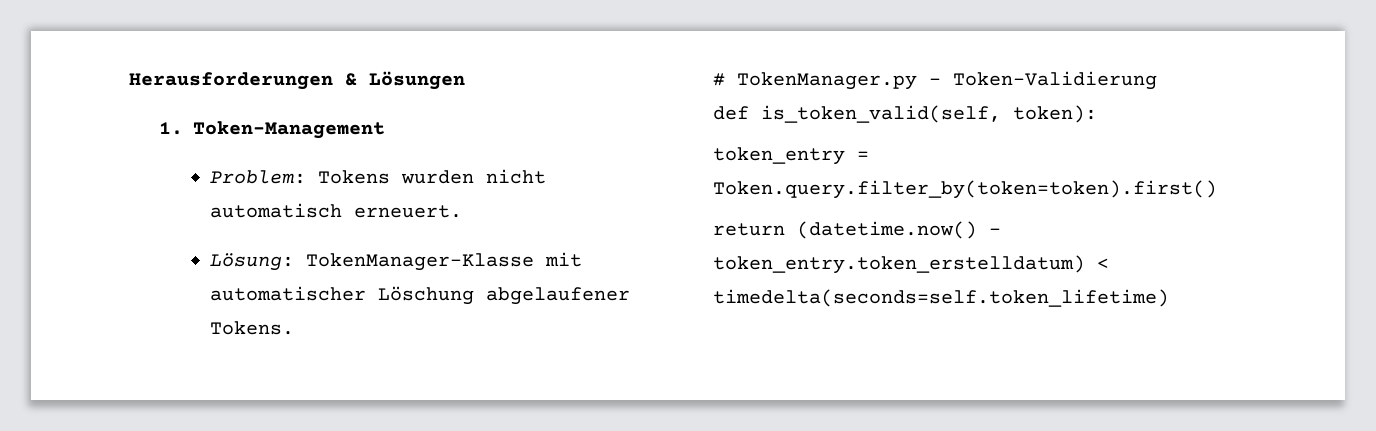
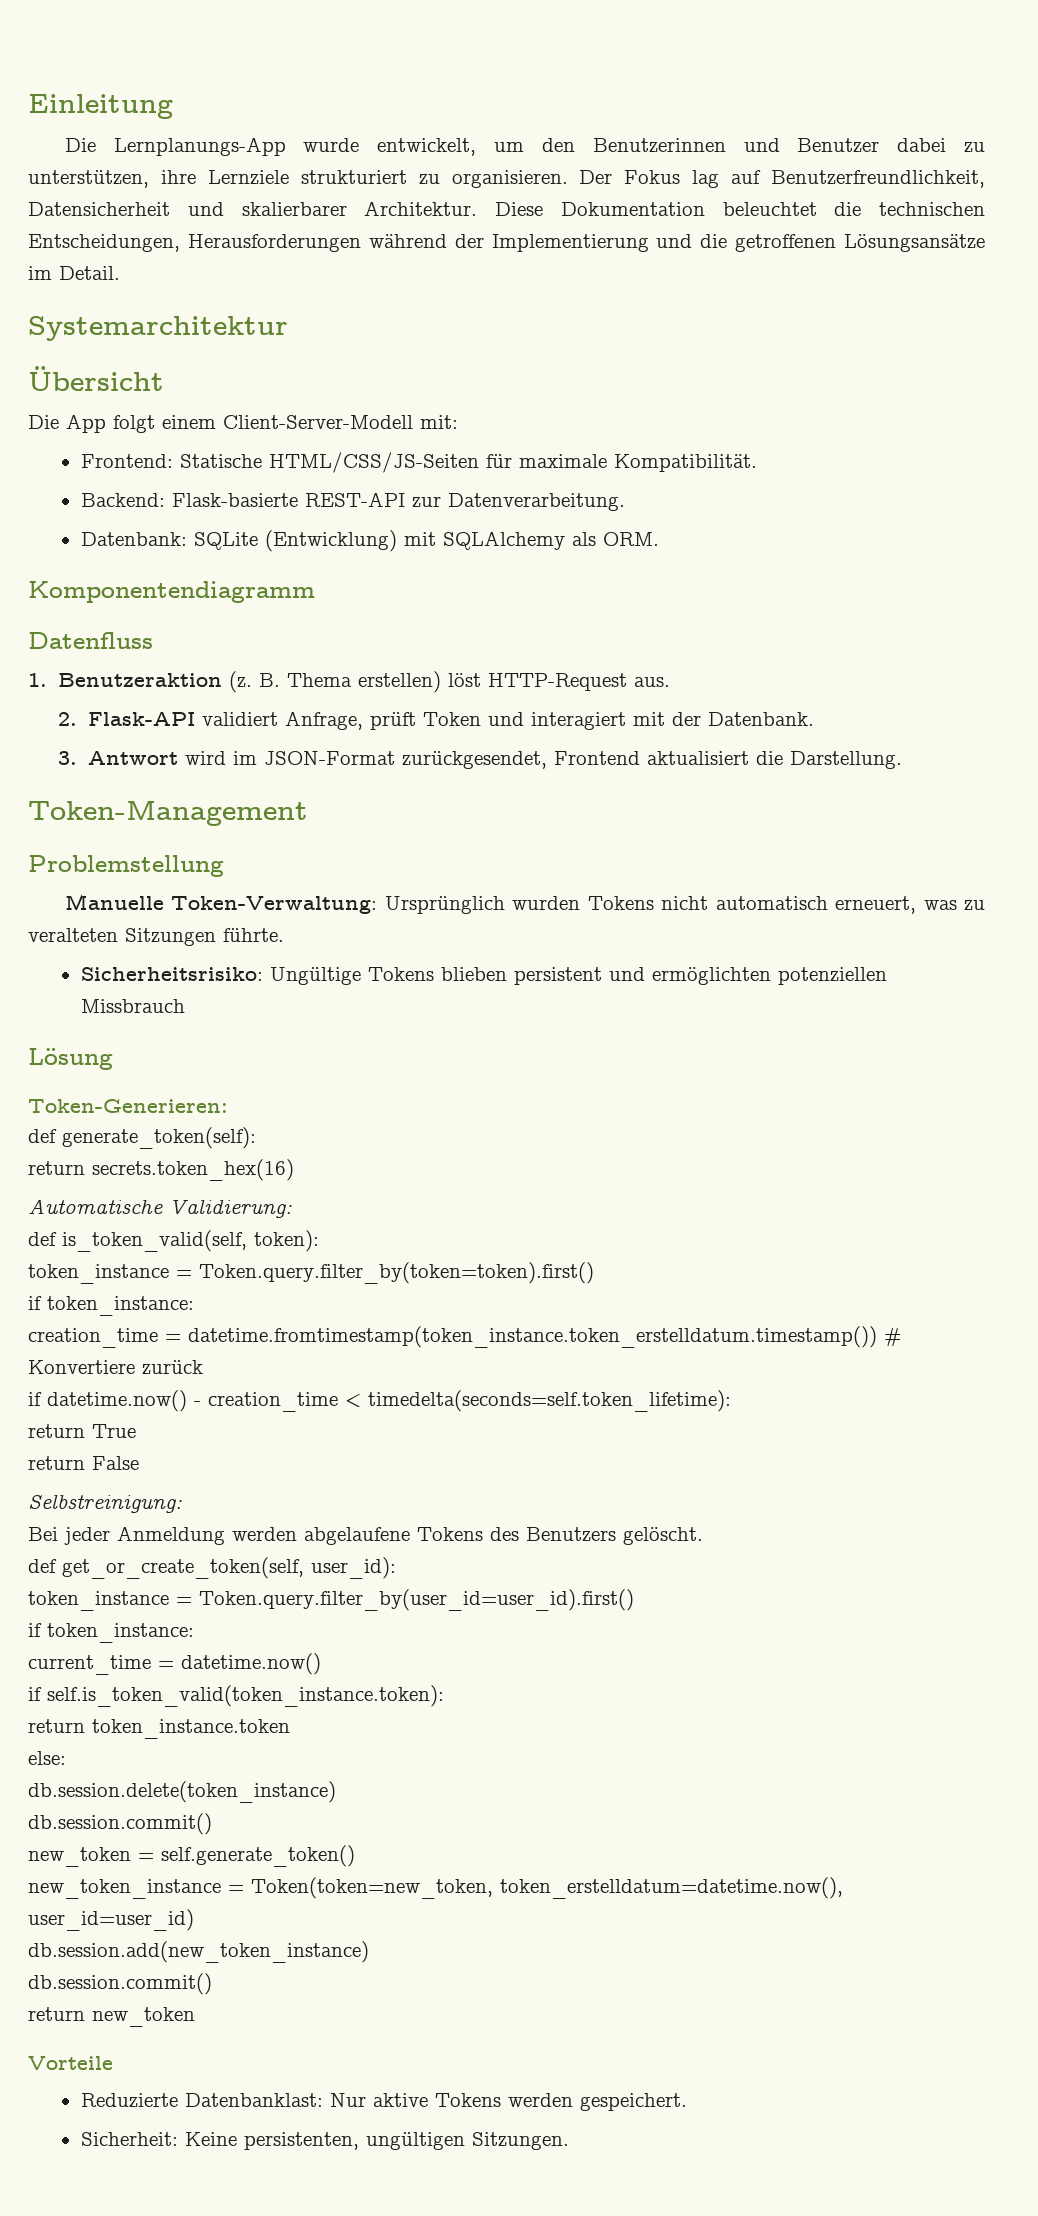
[129,71,465,90] [158,121,385,139] [210,169,547,184] [210,203,463,218] [210,252,583,271] [210,286,631,305] [210,321,295,335] [713,71,1157,90] Herausforderungen & Lösungen // 1. Token-Management // Problem: Tokens wurden nicht automatisch erneuert. // Lösung: TokenManager-Klasse mit automatischer Löschung abgelaufener Tokens. // # TokenManager.py – Token-Validierung -> [28,94,173,119] [64,137,985,156] [28,170,985,188] [28,201,985,216] [28,234,985,252] [28,266,120,280] [28,316,288,341] [28,366,164,391] [28,414,458,433] [80,452,757,473] [80,492,625,511] [80,530,659,552] [28,581,315,603] [28,632,153,649] [28,671,670,693] [57,711,814,730] [57,751,902,769] [28,800,308,826] [28,855,224,877] [64,894,985,914] [28,928,284,946] [80,967,887,985] [80,999,185,1013] [28,1048,113,1070] [28,1099,228,1113] [28,1127,256,1149] [28,1159,294,1181] [28,1199,292,1218] Einleitung // Die Lernplanungs-App wurde entwickelt, um den Benutzerinnen und Benutzer dabei zu unterstützen, ihre Lernziele strukturiert zu organisieren. Der Fokus lag auf Benutzerfreundlichkeit, Datensicherheit und skalierbarer Architektur. Diese Dokumentation beleuchtet die technischen Entscheidungen, Herausforderungen während der Implementierung und die getroffenen Lösungsansätze im Detail. // Systemarchitektur // Übersicht // Die App folgt einem Client-Server-Modell mit: // Frontend: Statische HTML/CSS/JS-Seiten für maximale Kompatibilität. // Backend: Flask-basierte REST-API zur Datenverarbeitung. // Datenbank: SQLite (Entwicklung) mit SQLAlchemy als ORM. // Komponentendiagramm // Datenfluss // 1. Benutzeraktion (z. B. Thema erstellen) löst HTTP-Request aus. // 2. Flask-API validiert Anfrage, prüft Token und interagiert mit der Datenbank. // 3. Antwort wird im JSON-Format zurückgesendet, Frontend aktualisiert die Darstellung. // Token-Management // Problemstellung // Manuelle Token-Verwaltung: Ursprünglich wurden Tokens nicht automatisch erneuert, was zu veralteten Sitzungen führte. // Sicherheitsrisiko: Ungültige Tokens blieben persistent und ermöglichten potenziellen Missbrauch // Lösung // Token-Generieren: // def generate_token(self): // return secrets.token_hex(16) // Automatische Validierung:
[713,147,845,165] token_entry -> [28,1264,169,1284] token_instance
[713,221,1001,239] [713,255,1109,274] [713,289,1169,307] return (datetime.now() - token_entry.token_erstelldatum) < timedelta(seconds=self.token_lifetime) -> [28,1296,194,1316] [28,1326,902,1348] [28,1360,203,1375] [28,1390,731,1412] [28,1424,136,1438] [28,1456,139,1470] [28,1494,182,1513] [28,1526,703,1545] [28,1557,396,1579] [28,1589,634,1611] [28,1623,194,1643] [28,1653,321,1675] [28,1685,444,1707] [28,1719,290,1739] [28,1751,66,1765] [28,1781,336,1803] [28,1813,212,1835] [28,1845,355,1867] [28,1877,843,1899] [28,1909,194,1931] [28,1941,369,1963] [28,1973,212,1995] [28,2007,195,2027] [28,2056,113,2070] [80,2093,687,2111] [80,2132,569,2150] if token_instance: // creation_time = datetime.fromtimestamp(token_instance.token_erstelldatum.timestamp()) # Konvertiere zurück // if datetime.now() - creation_time < timedelta(seconds=self.token_lifetime): // return True // return False // Selbstreinigung: // Bei jeder Anmeldung werden abgelaufene Tokens des Benutzers gelöscht. // def get_or_create_token(self, user_id): // token_instance = Token.query.filter_by(user_id=user_id).first() // if token_instance: // current_time = datetime.now() // if self.is_token_valid(token_instance.token): // return token_instance.token // else: // db.session.delete(token_instance) // db.session.commit() // new_token = self.generate_token() // new_token_instance = Token(token=new_token, token_erstelldatum=datetime.now(), user_id=user_id) // db.session.add(new_token_instance) // db.session.commit() // return new_token // Vorteile // Reduzierte Datenbanklast: Nur aktive Tokens werden gespeichert. // Sicherheit: Keine persistenten, ungültigen Sitzungen.

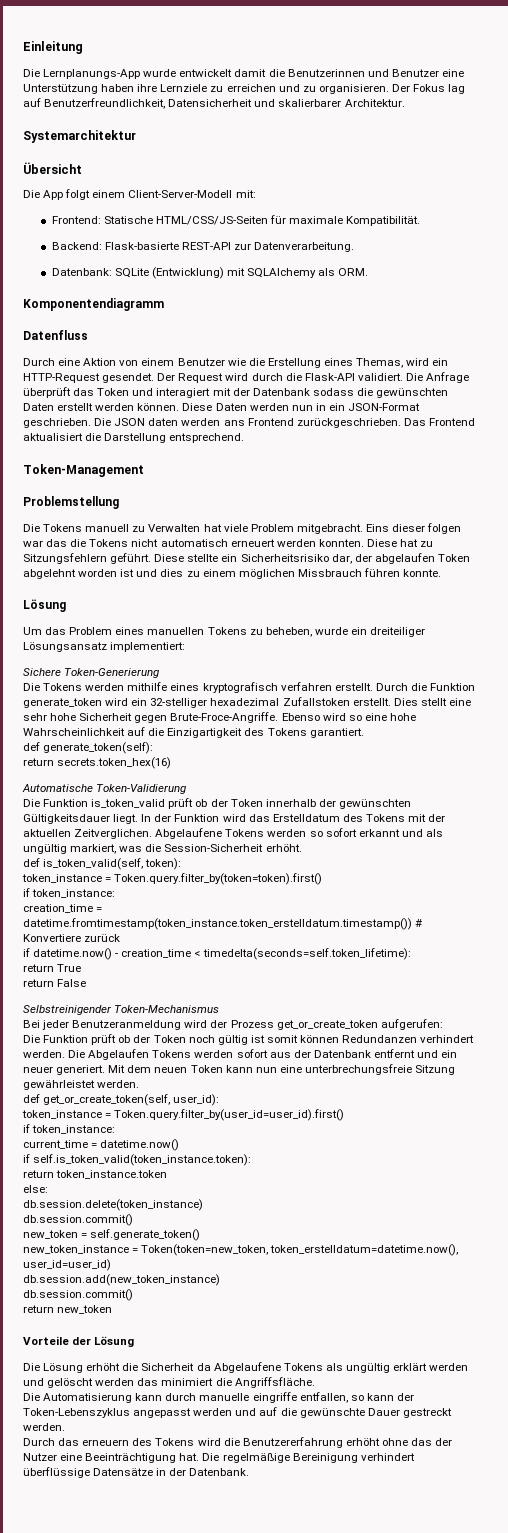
[377,138,985,156] [28,170,407,188] entwickelt, um den Benutzerinnen und Benutzer dabei zu unterstützen, ihre Lernziele strukturiert -> [179,69,464,77] [23,84,300,94] entwickelt damit die Benutzerinnen und Benutzer eine Unterstützung haben ihre Lernziele zu erreichen und
[495,202,985,216] [28,234,985,252] [28,266,120,280] Diese Dokumentation beleuchtet die technischen Entscheidungen, Herausforderungen während der Implementierung und die getroffenen Lösungsansätze im Detail. -> (405, 103) none
[28,671,670,693] [57,711,416,730] 1. Benutzeraktion (z. B. Thema erstellen) löst HTTP-Request aus. // 2. Flask-API validiert Anfrage, prüft -> [23,358,449,368] [23,372,470,383] [23,387,95,398] Durch eine Aktion von einem Benutzer wie die Erstellung eines Themas, wird ein HTTP-Request gesendet. Der Request wird durch die Flask-API validiert. Die Anfrage überprüft das
[707,712,814,726] [57,751,547,769] Datenbank. // 3. Antwort wird im JSON-Format zurückgesendet, -> [252,388,449,398] [23,403,421,411] [23,418,426,428] Datenbank sodass die gewünschten Daten erstellt werden können. Diese Daten werden nun in ein JSON-Format geschrieben. Die JSON daten werden ans Frontend zurückgeschrieben. Das
[789,751,902,769] Darstellung. -> [104,433,245,443] Darstellung entsprechend.
[64,894,985,914] [28,928,284,946] [80,967,887,985] Manuelle Token-Verwaltung: Ursprünglich wurden Tokens nicht automatisch erneuert, was zu veralteten Sitzungen führte. // Sicherheitsrisiko: Ungültige Tokens blieben persistent und ermöglichten potenziellen -> [23,523,462,534] [23,539,434,547] [23,553,470,564] [23,569,295,579] Die Tokens manuell zu Verwalten hat viele Problem mitgebracht. Eins dieser folgen war das die Tokens nicht automatisch erneuert werden konnten. Diese hat zu Sitzungsfehlern geführt. Diese stellte ein Sicherheitsrisiko dar, der abgelaufen Token abgelehnt worden ist und dies zu einem möglichen
[28,1048,113,1070] [28,1099,228,1113] // Lösung // Token-Generieren: -> [363,568,442,577] [23,599,66,612] [23,627,426,637] [23,642,186,652] [23,668,160,678] [23,682,476,693] [23,697,471,708] [23,712,416,723] [23,727,364,738] führen konnte. // Lösung // Um das Problem eines manuellen Tokens zu beheben, wurde ein dreiteiliger Lösungsansatz implementiert: // Sichere Token-Generierung // Die Tokens werden mithilfe eines kryptografisch verfahren erstellt. Durch die Funktion generate_token wird ein 32-stelliger hexadezimal Zufallstoken erstellt. Dies stellt eine sehr hohe Sicherheit gegen Brute-Froce-Angriffe. Ebenso wird so eine hohe Wahrscheinlichkeit auf die Einzigartigkeit des Tokens garantiert.
[169,1199,292,1218] Validierung: -> [96,784,187,794] [23,798,411,809] [23,814,446,824] [23,828,443,839] [23,844,302,854] Token-Validierung // Die Funktion is_token_valid prüft ob der Token innerhalb der gewünschten Gültigkeitsdauer liegt. In der Funktion wird das Erstelldatum des Tokens mit der aktuellen Zeitverglichen. Abgelaufene Tokens werden so sofort erkannt und als ungültig markiert, was die Session-Sicherheit erhöht.
[28,1494,182,1513] Selbstreinigung: -> [23,1005,220,1015] Selbstreinigender Token-Mechanismus
[117,1526,703,1545] Anmeldung werden abgelaufene Tokens des Benutzers gelöscht. -> [72,1019,443,1030] [23,1034,475,1045] [23,1049,458,1060] [23,1064,456,1075] [23,1080,140,1090] Benutzeranmeldung wird der Prozess get_or_create_token aufgerufen: // Die Funktion prüft ob der Token noch gültig ist somit können Redundanzen verhindert werden. Die Abgelaufen Tokens werden sofort aus der Datenbank entfernt und ein neuer generiert. Mit dem neuen Token kann nun eine unterbrechungsfreie Sitzung gewährleistet werden.
[80,2093,687,2111] [80,2132,569,2150] // Reduzierte Datenbanklast: Nur aktive Tokens werden gespeichert. // Sicherheit: Keine persistenten, ungültigen Sitzungen. -> [72,1336,135,1347] [23,1362,469,1373] [23,1377,315,1388] [23,1392,414,1403] [23,1407,452,1418] [23,1423,65,1431] [23,1437,453,1448] [23,1453,415,1463] [23,1467,250,1478] der Lösung // Die Lösung erhöht die Sicherheit da Abgelaufene Tokens als ungültig erklärt werden und gelöscht werden das minimiert die Angriffsfläche. // Die Automatisierung kann durch manuelle eingriffe entfallen, so kann der Token-Lebenszyklus angepasst werden und auf die gewünschte Dauer gestreckt werden. // Durch das erneuern des Tokens wird die Benutzererfahrung erhöht ohne das der Nutzer eine Beeinträchtigung hat. Die regelmäßige Bereinigung verhindert überflüssige Datensätze in der Datenbank.

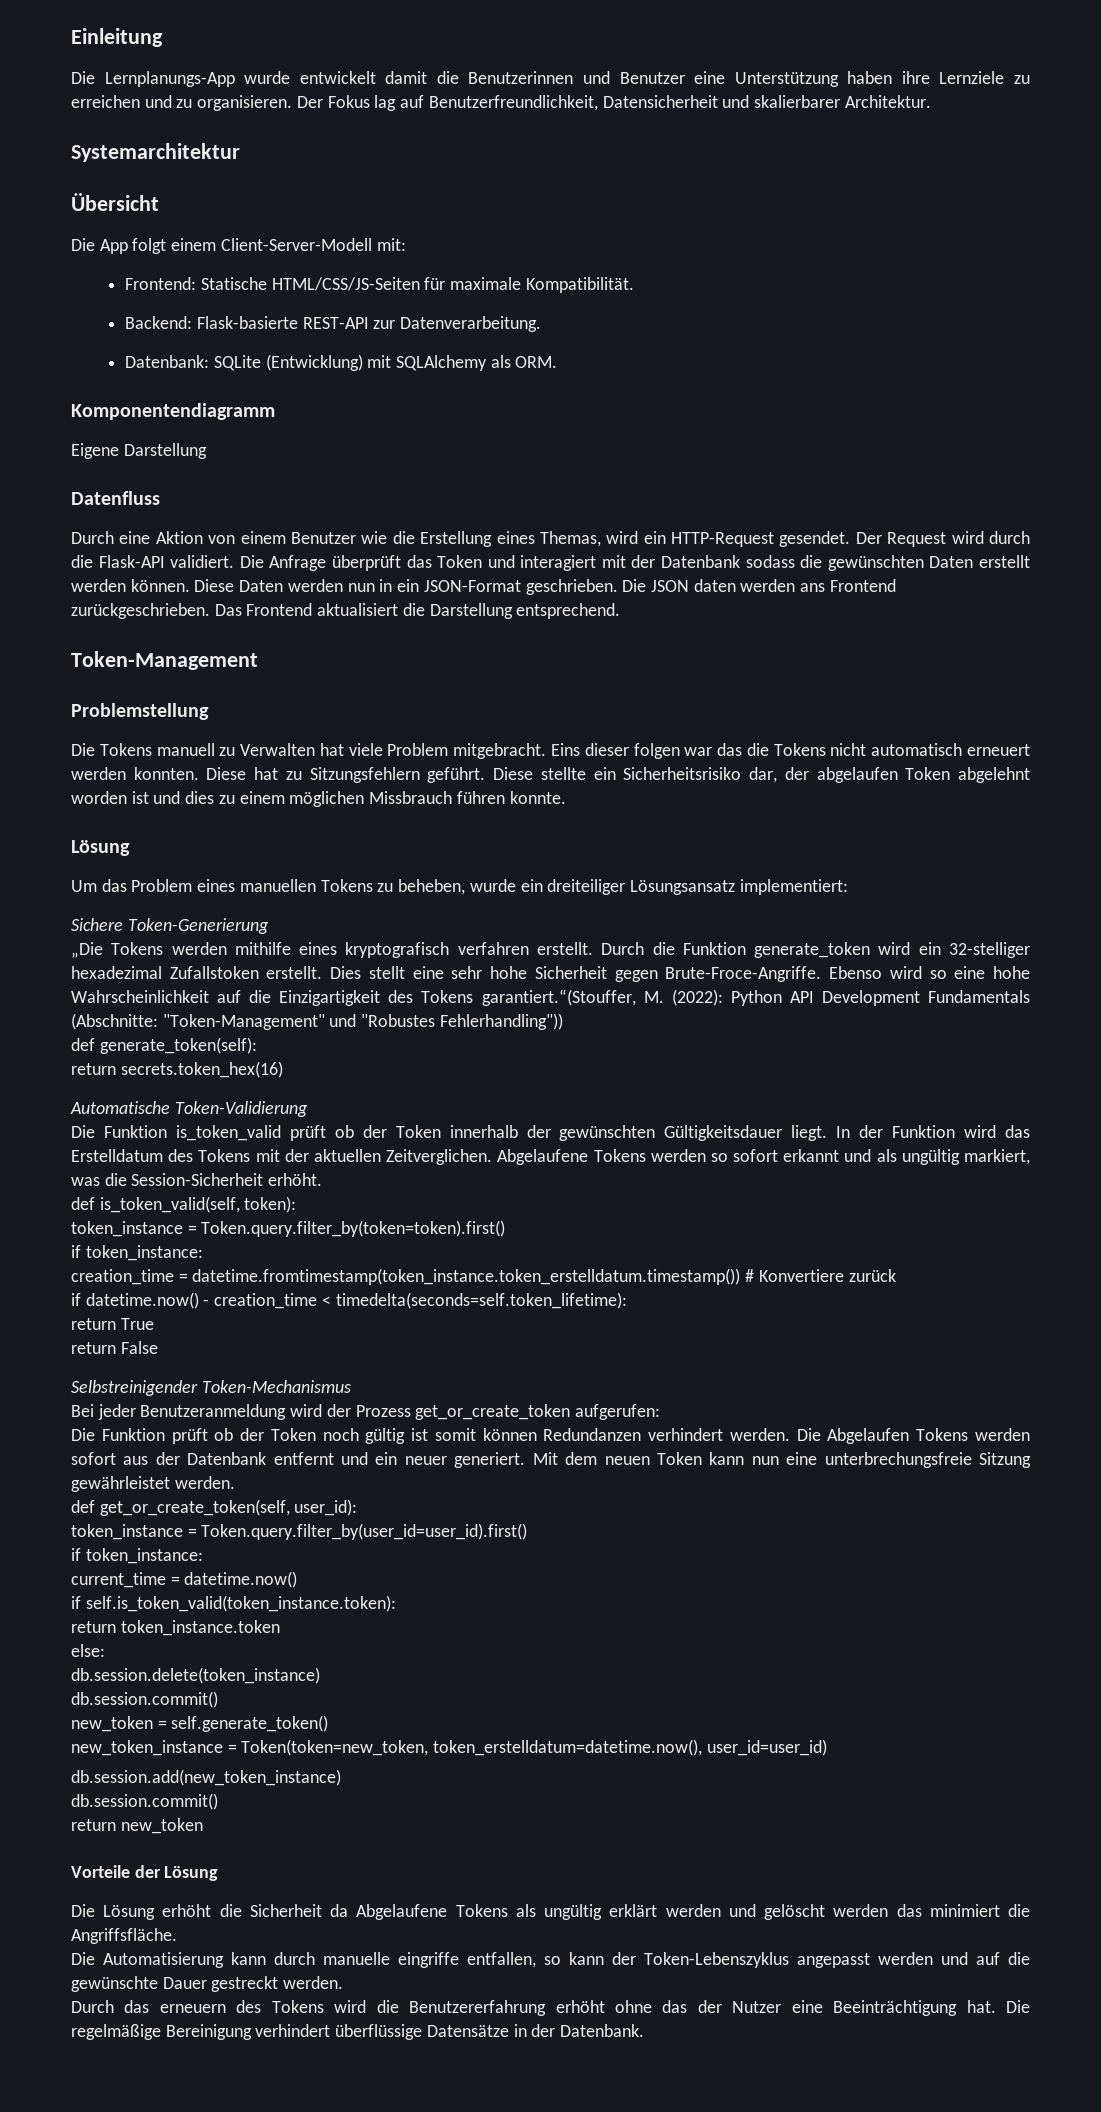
(164, 304) none -> [71,443,207,459] // Eigene Darstellung
[23,683,40,691] Die -> [71,942,103,958] „Die
[309,728,364,738] garantiert. -> [481,989,1031,1006] [71,1013,563,1030] garantiert.“(Stouffer, M. (2022): Python API Development Fundamentals (Abschnitte: "Token-Management" und "Robustes Fehlerhandling"))

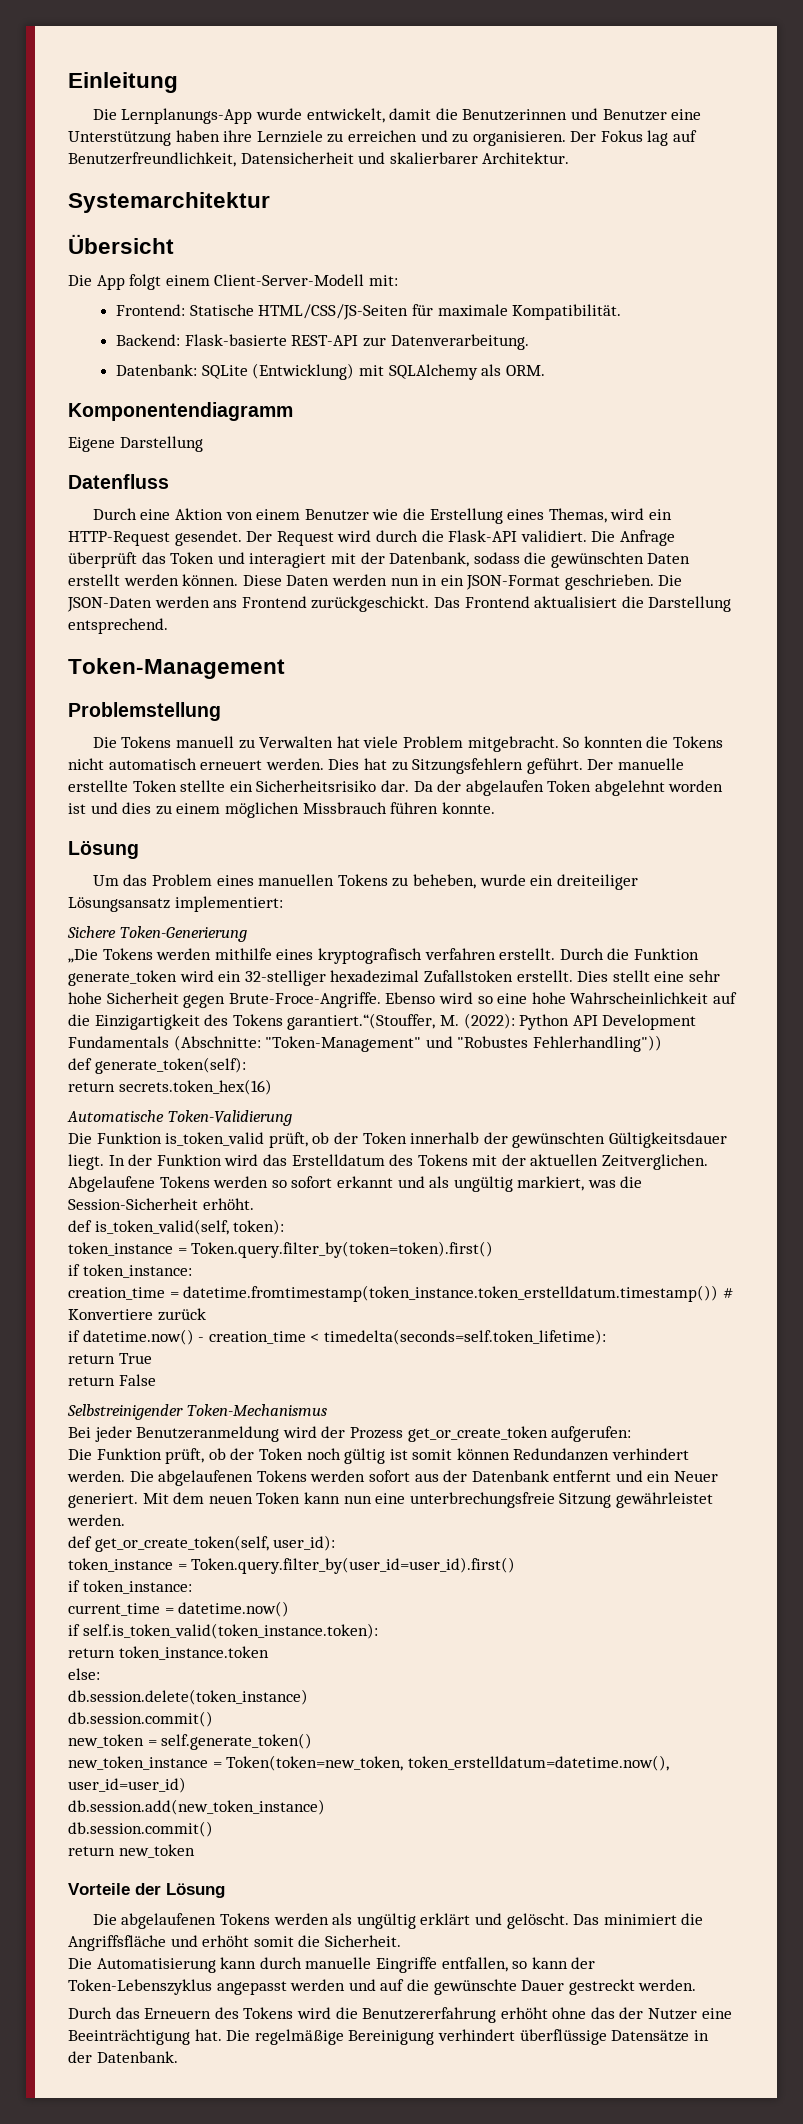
[299,71,376,84] entwickelt -> [306,108,385,123] entwickelt,
[661,555,741,568] Datenbank -> [389,552,470,567] Datenbank,
[650,579,736,592] JSON daten -> [67,597,152,612] JSON-Daten
[71,603,210,619] zurückgeschrieben. -> [311,596,430,612] zurückgeschickt.
[551,743,743,759] Eins dieser folgen war das -> [563,736,643,748] So konnten
[71,767,247,780] werden konnten. Diese -> [265,758,360,770] werden. Dies
[493,767,534,780] Diese -> [587,758,684,770] [68,780,177,792] Der manuelle erstellte Token
[749,767,778,783] dar, -> [380,780,433,792] dar. Da
[289,1125,326,1141] prüft -> [268,1132,308,1148] prüft,
[171,1428,208,1444] prüft -> [165,1448,205,1464] prüft,
[827,1428,910,1444] Abgelaufen -> [158,1470,254,1486] abgelaufenen
[404,1456,447,1465] neuer -> [674,1471,719,1482] Neuer
[103,1904,1030,1920] [71,1928,177,1944] Lösung erhöht die Sicherheit da Abgelaufene Tokens als ungültig erklärt werden und gelöscht werden das minimiert die Angriffsfläche. -> [121,1913,704,1929] [68,1935,401,1951] abgelaufenen Tokens werden als ungültig erklärt und gelöscht. Das minimiert die Angriffsfläche und erhöht somit die Sicherheit.
[398,1952,459,1968] eingriffe -> [375,1957,437,1973] Eingriffe
[159,2004,226,2013] erneuern -> [144,2008,212,2019] Erneuern

